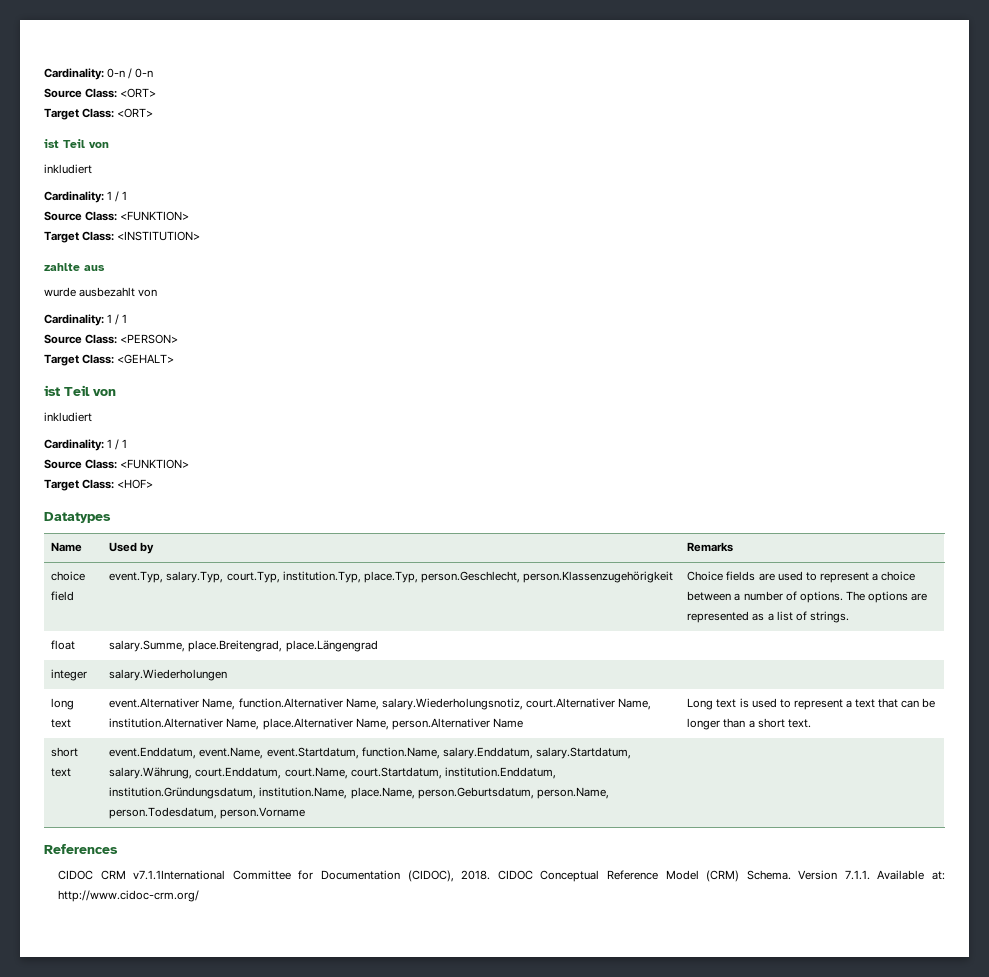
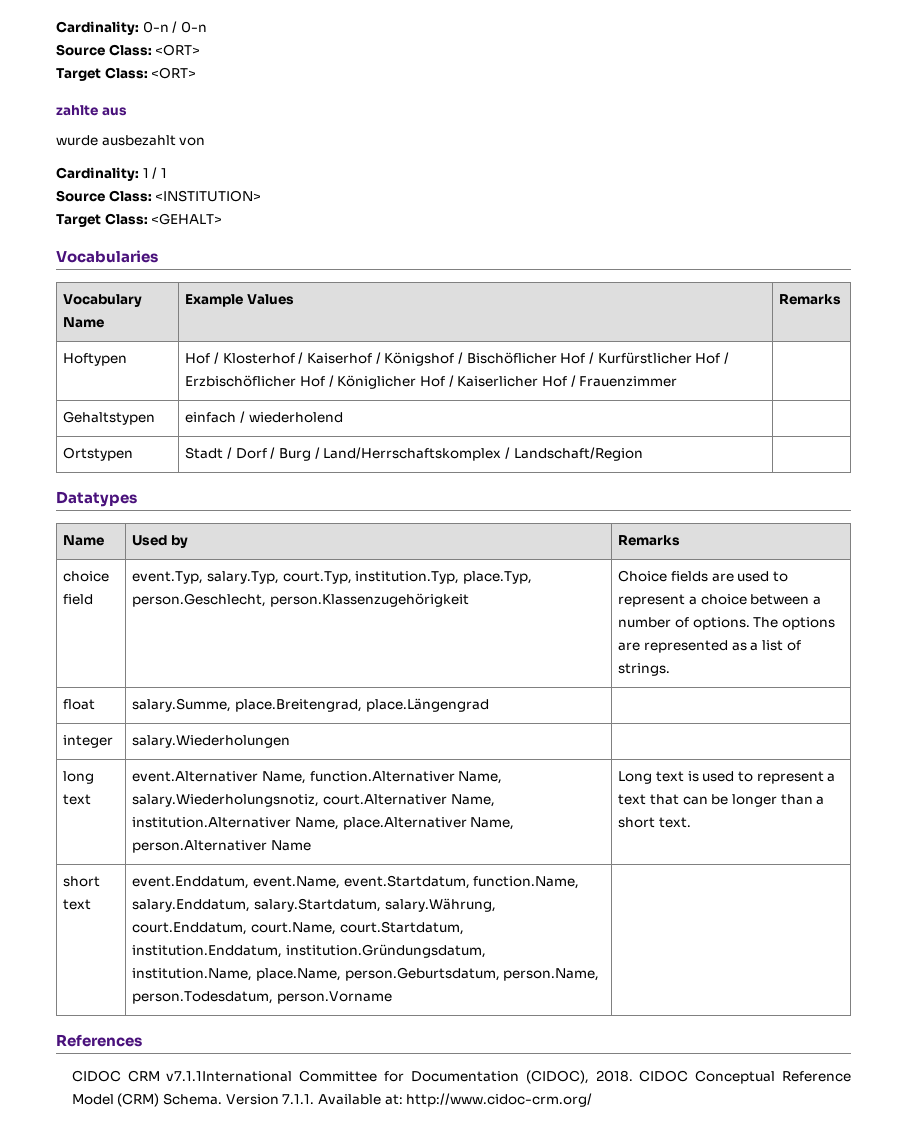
[44,139,109,148] [44,164,92,174] [44,191,128,203] [44,211,190,221] [44,231,201,243] // ist Teil von // inkludiert // Cardinality: 1 / 1 // Source Class: <FUNKTION> // Target Class: <INSTITUTION> -> (197, 73) none
[120,334,179,344] <PERSON> -> [155,190,262,202] <INSTITUTION>
[44,385,116,396] [44,412,92,422] [44,439,128,451] [44,459,190,469] [44,479,154,491] ist Teil von // inkludiert // Cardinality: 1 / 1 // Source Class: <FUNKTION> // Target Class: <HOF> -> [56,250,158,263] [63,294,143,307] [63,317,105,328] [185,294,295,307] [779,294,842,305] [63,353,128,366] [185,352,729,366] [185,375,678,389] [63,411,156,425] [185,411,343,423] [63,447,134,461] [185,447,643,461] Vocabularies // Vocabulary Name | Example Values | Remarks // Hoftypen | Hof / Klosterhof / Kaiserhof / Königshof / Bischöflicher Hof / Kurfürstlicher Hof / Erzbischöflicher Hof / Königlicher Hof / Kaiserlicher Hof / Frauenzimmer | // Gehaltstypen | einfach / wiederholend | // Ortstypen | Stadt / Dorf / Burg / Land/Herrschaftskomplex / Landschaft/Region |

